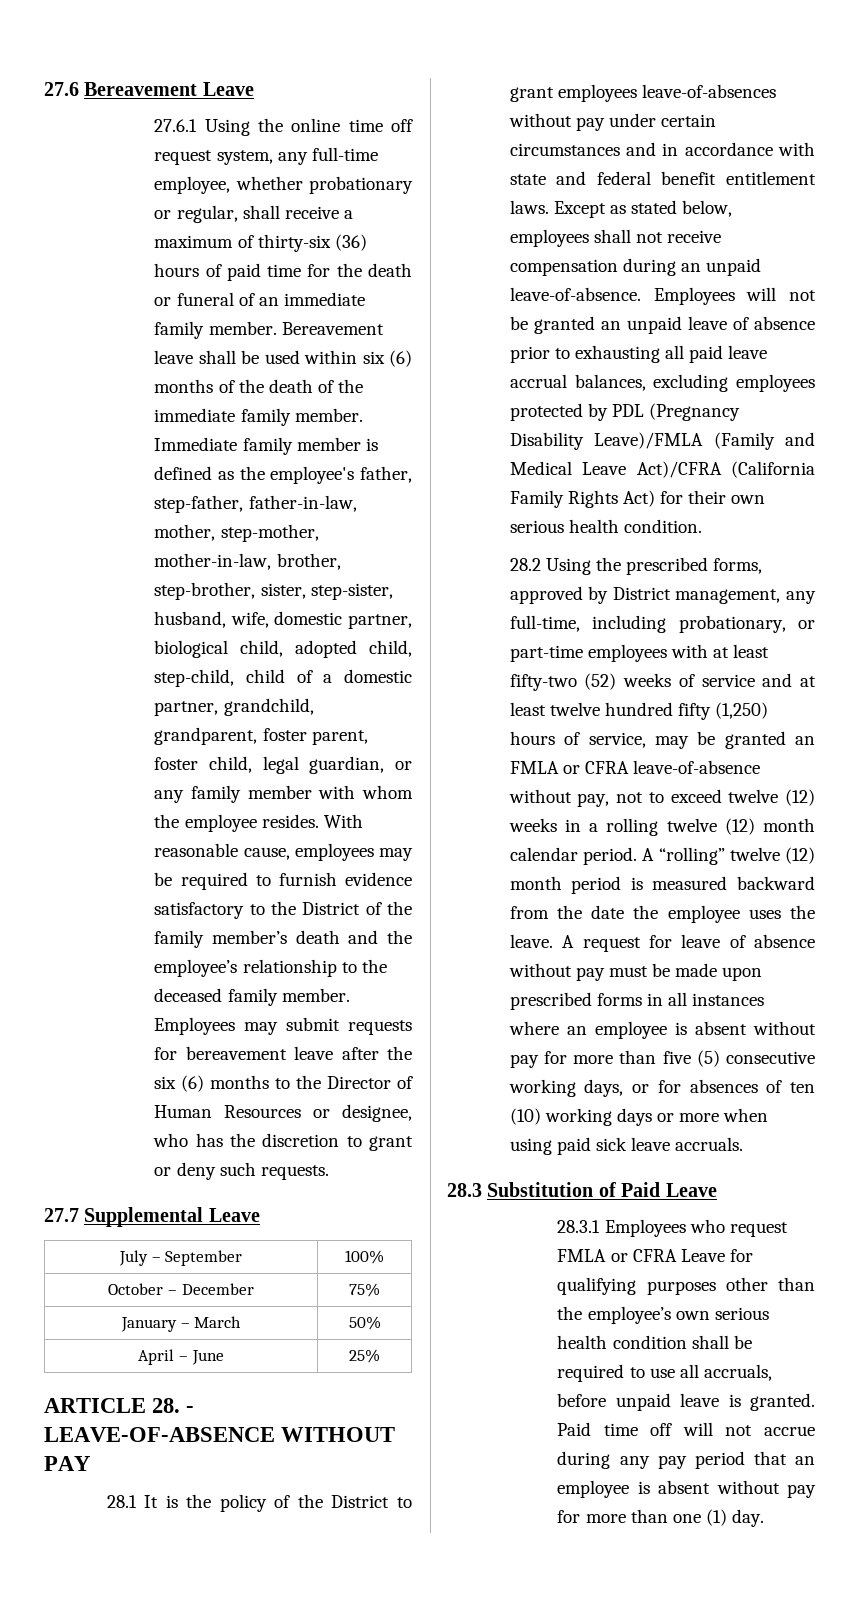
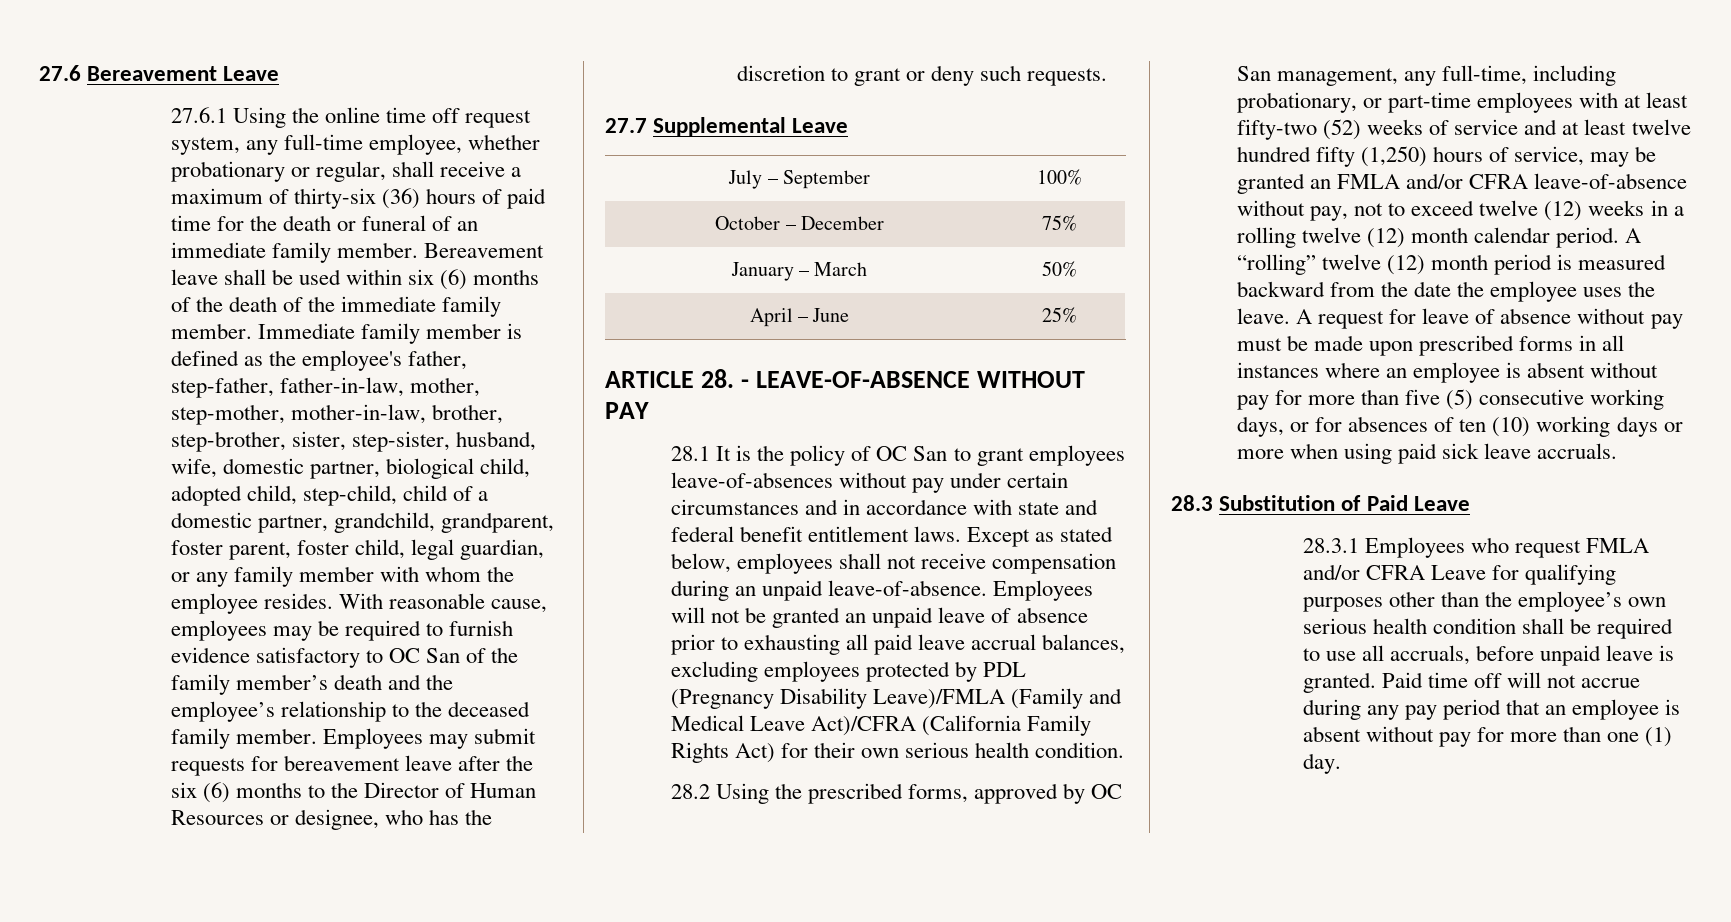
[271,901,361,915] the District -> [389,648,461,663] OC San
[297,1494,390,1508] the District -> [876,446,948,461] OC San
[612,587,671,600] District -> [1091,784,1123,799] [1236,66,1271,81] OC San
[562,765,580,774] or -> [1406,173,1464,189] and/or
[610,1253,628,1262] or -> [1302,564,1360,580] and/or

